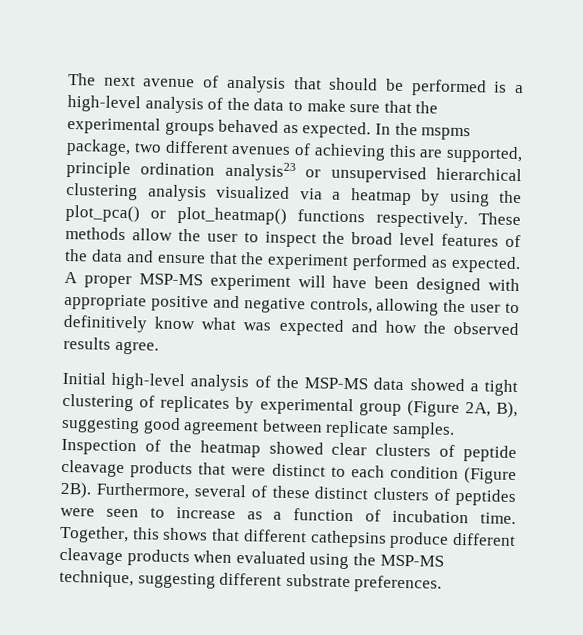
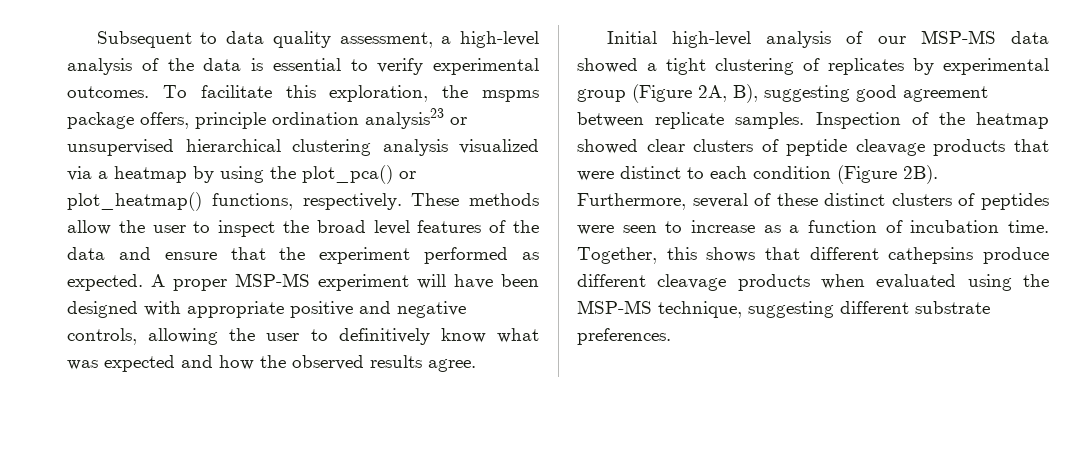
[68,72,508,97] The next avenue of analysis that should be performed is -> [96,31,433,48] Subsequent to data quality assessment,
[287,99,439,114] [67,116,472,141] [66,138,523,164] to make sure that the experimental groups behaved as expected. In the mspms package, two different avenues of achieving this are supported, -> [251,58,539,75] [67,85,539,102] [67,112,189,129] is essential to verify experimental outcomes. To facilitate this exploration, the mspms package offers,
[297,209,366,223] functions -> [211,193,293,210] functions,
[275,375,299,389] the -> [877,36,906,44] our

